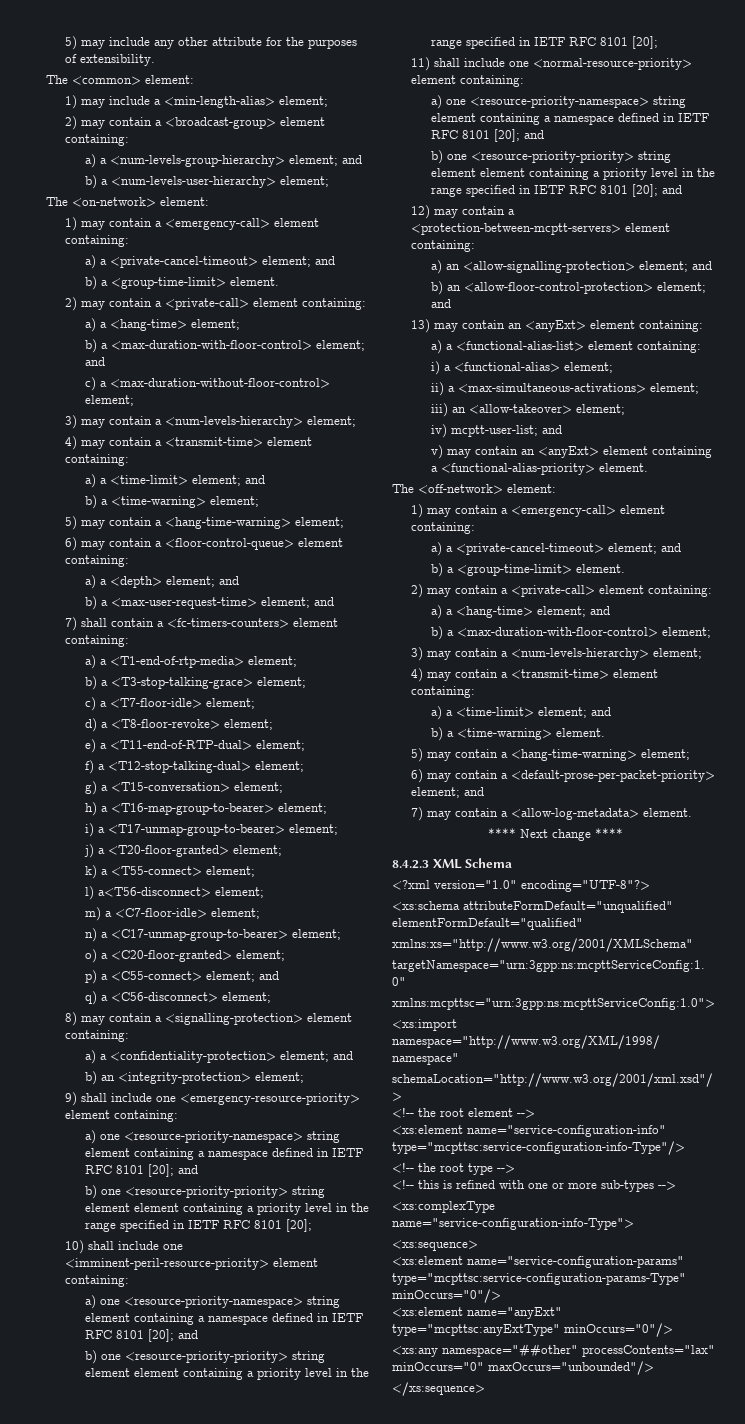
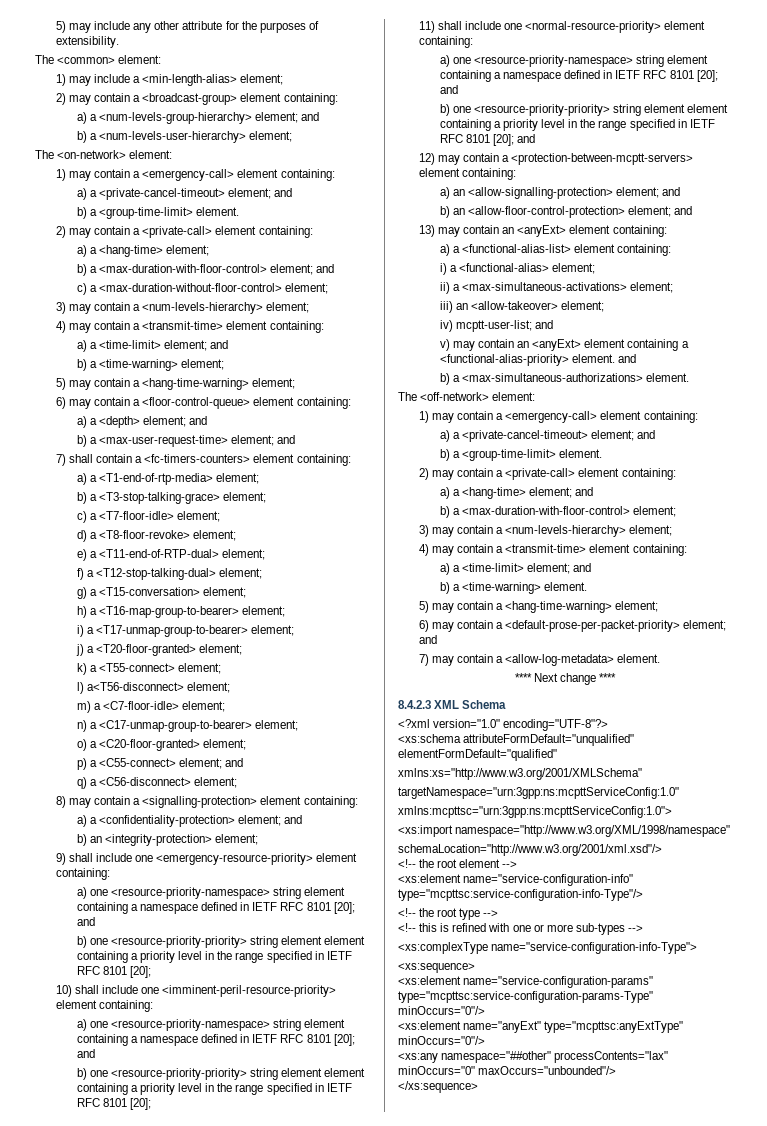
(648, 467) none -> [617,354,636,363] [439,373,690,385] and // b) a <max-simultaneous-authorizations> element.

